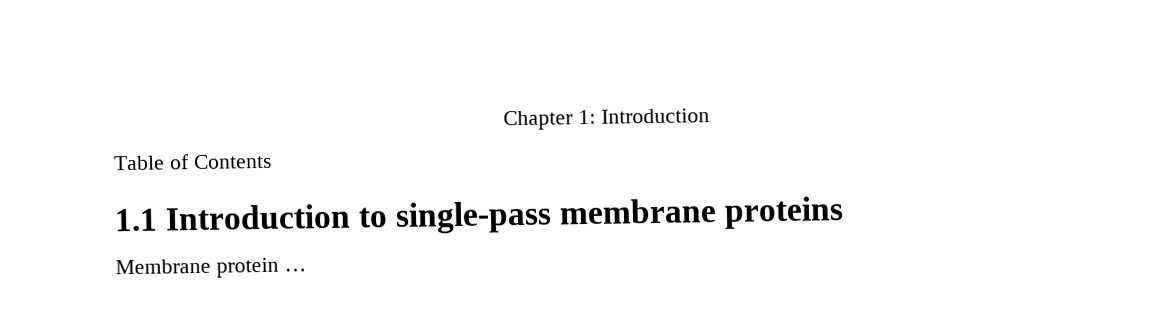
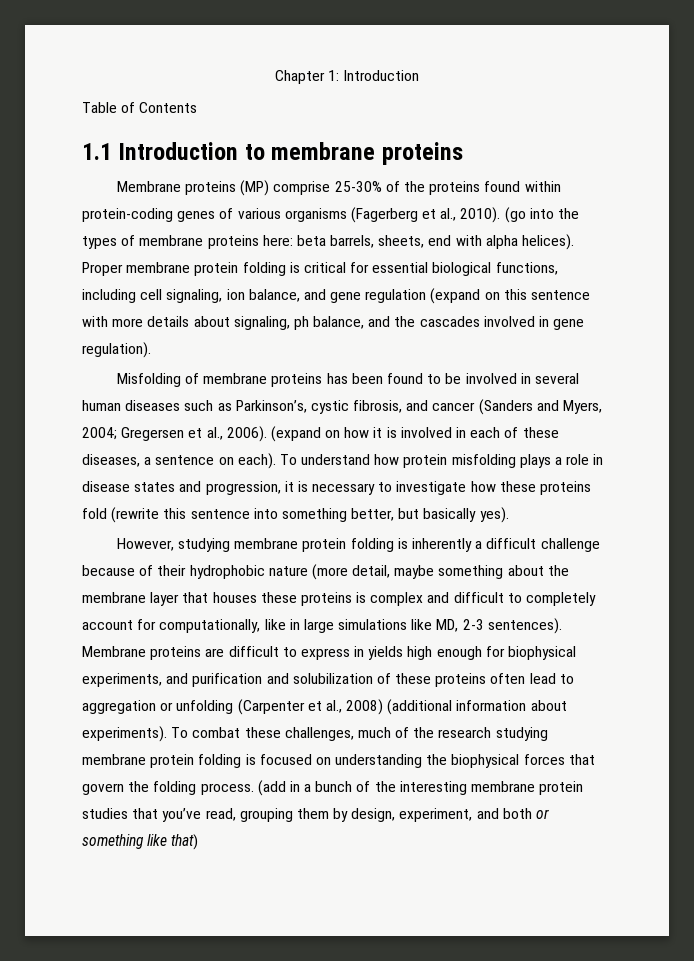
[395,200,553,234] single-pass -> (265, 152) none
[215,257,307,278] protein … -> [185,180,561,196] [82,207,580,223] [82,234,575,250] [82,262,558,276] [82,288,591,304] [82,316,585,330] [82,342,151,358] [116,373,579,387] [82,399,603,415] [82,426,559,442] [82,453,604,469] [82,481,592,495] [82,507,509,523] [116,538,600,552] [82,564,569,580] [82,592,597,606] [82,618,562,634] [82,646,577,660] [82,673,574,687] [82,699,567,715] [82,726,548,742] [82,754,595,768] [82,780,584,796] [82,808,550,822] [82,834,199,850] proteins (MP) comprise 25-30% of the proteins found within protein-coding genes of various organisms (Fagerberg et al., 2010). (go into the types of membrane proteins here: beta barrels, sheets, end with alpha helices). Proper membrane protein folding is critical for essential biological functions, including cell signaling, ion balance, and gene regulation (expand on this sentence with more details about signaling, ph balance, and the cascades involved in gene regulation). // Misfolding of membrane proteins has been found to be involved in several human diseases such as Parkinson’s, cystic fibrosis, and cancer (Sanders and Myers, 2004; Gregersen et al., 2006). (expand on how it is involved in each of these diseases, a sentence on each). To understand how protein misfolding plays a role in disease states and progression, it is necessary to investigate how these proteins fold (rewrite this sentence into something better, but basically yes). // However, studying membrane protein folding is inherently a difficult challenge because of their hydrophobic nature (more detail, maybe something about the membrane layer that houses these proteins is complex and difficult to completely account for computationally, like in large simulations like MD, 2-3 sentences). Membrane proteins are difficult to express in yields high enough for biophysical experiments, and purification and solubilization of these proteins often lead to aggregation or unfolding (Carpenter et al., 2008) (additional information about experiments). To combat these challenges, much of the research studying membrane protein folding is focused on understanding the biophysical forces that govern the folding process. (add in a bunch of the interesting membrane protein studies that you’ve read, grouping them by design, experiment, and both or something like that)

